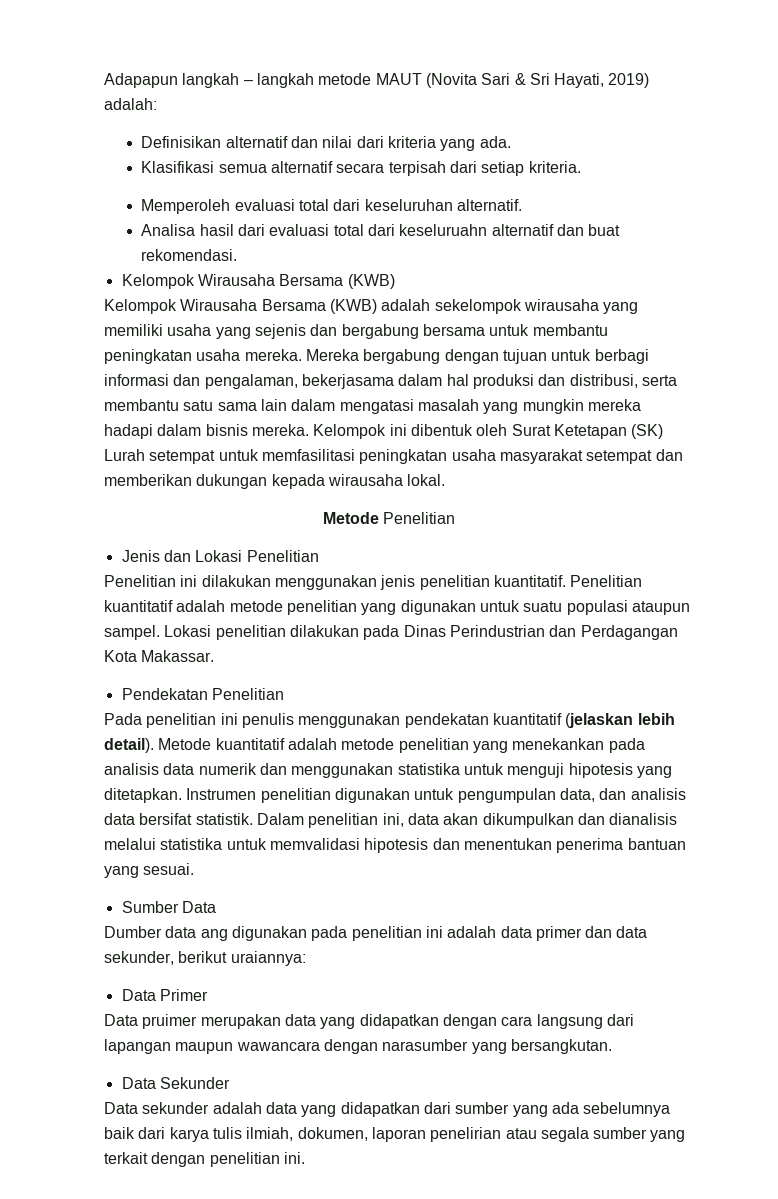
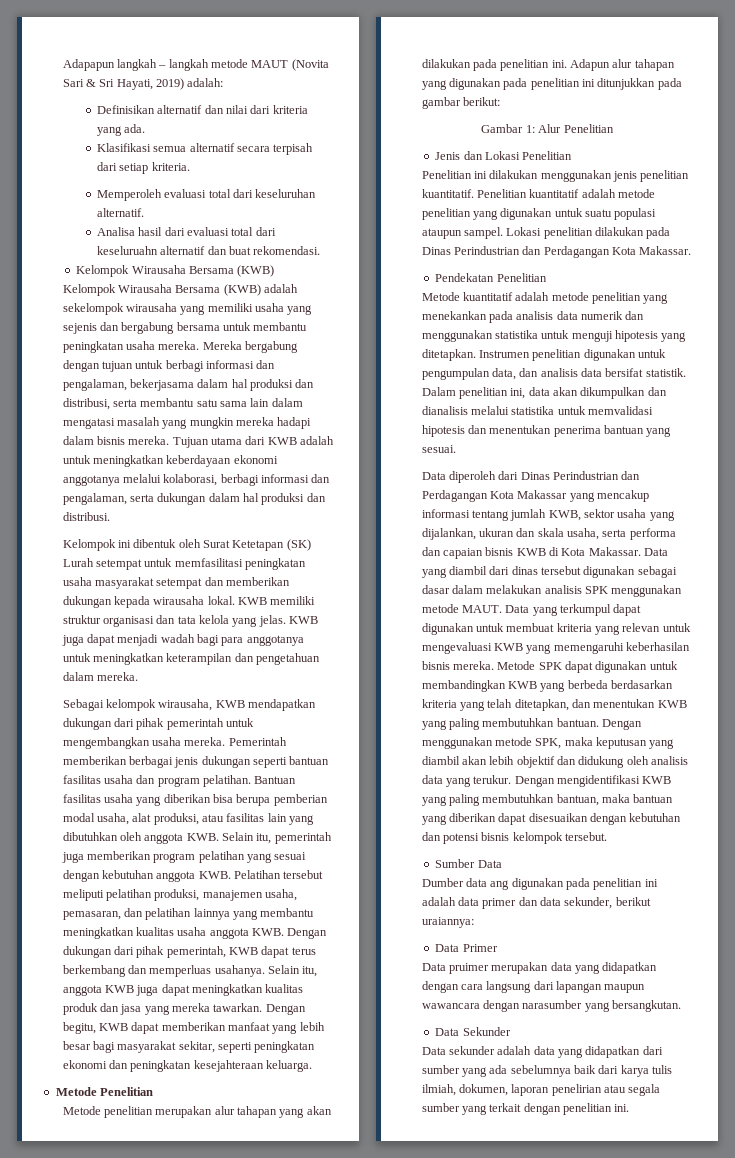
(309, 430) none -> [172,436,335,448] [62,455,278,467] [62,474,331,486] [62,493,326,505] [62,512,110,521] Tujuan utama dari KWB adalah untuk meningkatkan keberdayaan ekonomi anggotanya melalui kolaborasi, berbagi informasi dan pengalaman, serta dukungan dalam hal produksi dan distribusi. //
[322,512,379,524] // Metode -> [238,596,316,605] [62,615,319,627] [61,634,304,646] [62,653,321,665] [62,672,138,681] [62,699,317,711] [62,718,255,730] [62,737,287,749] [62,756,330,768] [62,775,297,787] [62,794,328,806] [62,813,315,825] [62,832,332,844] [61,851,307,863] [62,870,324,882] [62,889,298,901] [62,908,315,920] [62,927,328,939] [62,946,316,958] [62,965,318,977] [62,984,304,996] [62,1003,306,1015] [62,1022,325,1034] [62,1041,316,1053] [62,1060,313,1072] [55,1087,154,1096] [62,1106,332,1118] [421,59,675,71] [421,78,682,90] [421,97,500,109] [481,124,562,133] KWB memiliki struktur organisasi dan tata kelola yang jelas. KWB juga dapat menjadi wadah bagi para anggotanya untuk meningkatkan keterampilan dan pengetahuan dalam mereka. // Sebagai kelompok wirausaha, KWB mendapatkan dukungan dari pihak pemerintah untuk mengembangkan usaha mereka. Pemerintah memberikan berbagai jenis dukungan seperti bantuan fasilitas usaha dan program pelatihan. Bantuan fasilitas usaha yang diberikan bisa berupa pemberian modal usaha, alat produksi, atau fasilitas lain yang dibutuhkan oleh anggota KWB. Selain itu, pemerintah juga memberikan program pelatihan yang sesuai dengan kebutuhan anggota KWB. Pelatihan tersebut meliputi pelatihan produksi, manajemen usaha, pemasaran, dan pelatihan lainnya yang membantu meningkatkan kualitas usaha anggota KWB. Dengan dukungan dari pihak pemerintah, KWB dapat terus berkembang dan memperluas usahanya. Selain itu, anggota KWB juga dapat meningkatkan kualitas produk dan jasa yang mereka tawarkan. Dengan begitu, KWB dapat memberikan manfaat yang lebih besar bagi masyarakat sekitar, seperti peningkatan ekonomi dan peningkatan kesejahteraan keluarga. // Metode Penelitian // Metode penelitian merupakan alur tahapan yang akan dilakukan pada penelitian ini. Adapun alur tahapan yang digunakan pada penelitian ini ditunjukkan pada gambar berikut: // Gambar 1: Alur
[103,713,675,728] [103,738,154,753] Pada penelitian ini penulis menggunakan pendekatan kuantitatif (jelaskan lebih detail). -> (547, 277) none
(195, 869) none -> [421,471,641,483] [421,490,650,502] [421,509,675,521] [421,528,676,540] [421,547,669,559] [421,566,677,578] [421,585,683,597] [421,604,642,616] [421,623,691,635] [421,642,691,654] [421,661,678,673] [421,680,674,692] [421,699,687,711] [421,718,643,730] [421,737,675,749] [421,756,689,768] [421,775,672,787] [421,794,674,806] [421,813,682,825] [421,832,608,844] // Data diperoleh dari Dinas Perindustrian dan Perdagangan Kota Makassar yang mencakup informasi tentang jumlah KWB, sektor usaha yang dijalankan, ukuran dan skala usaha, serta performa dan capaian bisnis KWB di Kota Makassar. Data yang diambil dari dinas tersebut digunakan sebagai dasar dalam melakukan analisis SPK menggunakan metode MAUT. Data yang terkumpul dapat digunakan untuk membuat kriteria yang relevan untuk mengevaluasi KWB yang memengaruhi keberhasilan bisnis mereka. Metode SPK dapat digunakan untuk membandingkan KWB yang berbeda berdasarkan kriteria yang telah ditetapkan, dan menentukan KWB yang paling membutuhkan bantuan. Dengan menggunakan metode SPK, maka keputusan yang diambil akan lebih objektif dan didukung oleh analisis data yang terukur. Dengan mengidentifikasi KWB yang paling membutuhkan bantuan, maka bantuan yang diberikan dapat disesuaikan dengan kebutuhan dan potensi bisnis kelompok tersebut.

